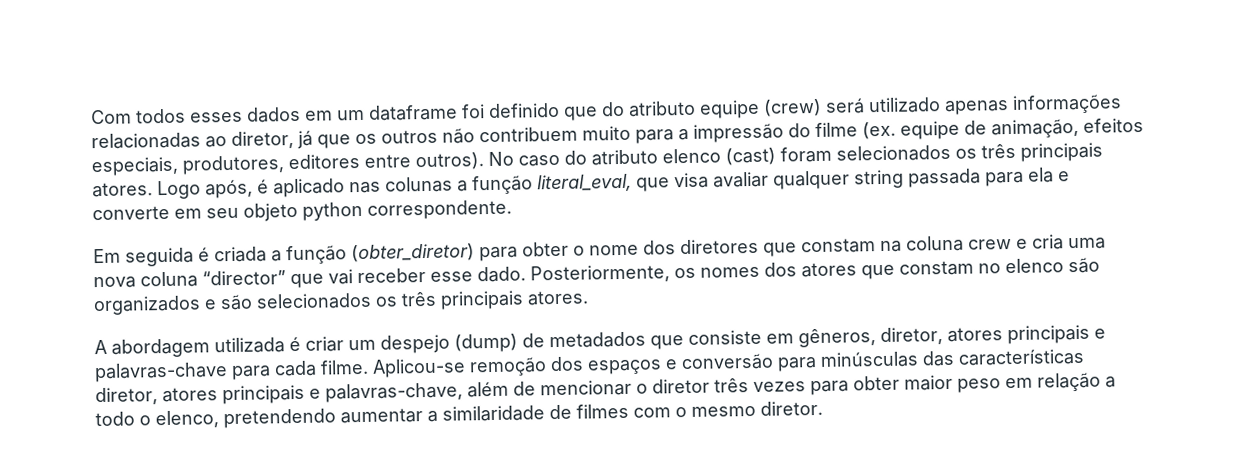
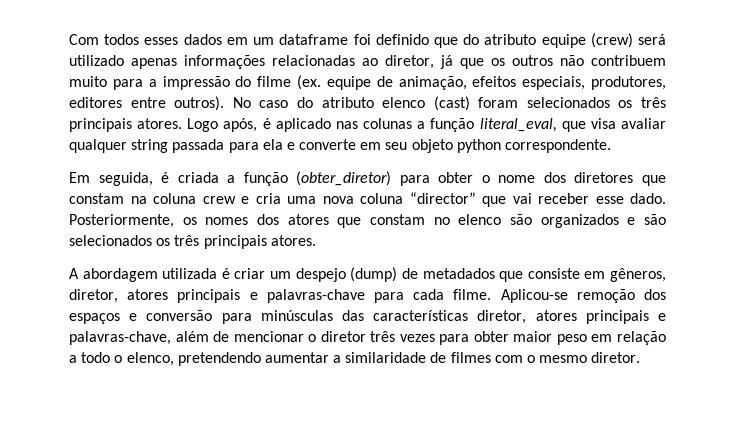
[125,247,194,267] seguida -> [98,172,153,186] seguida,

